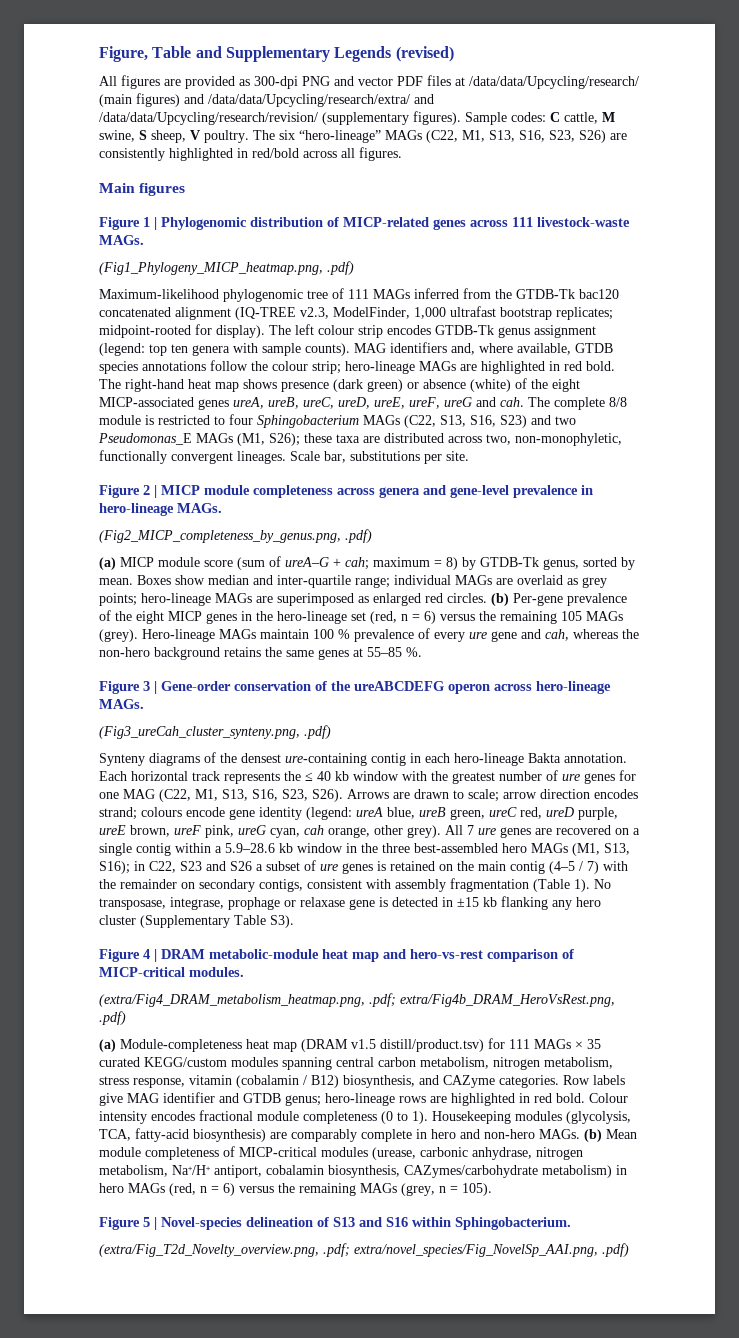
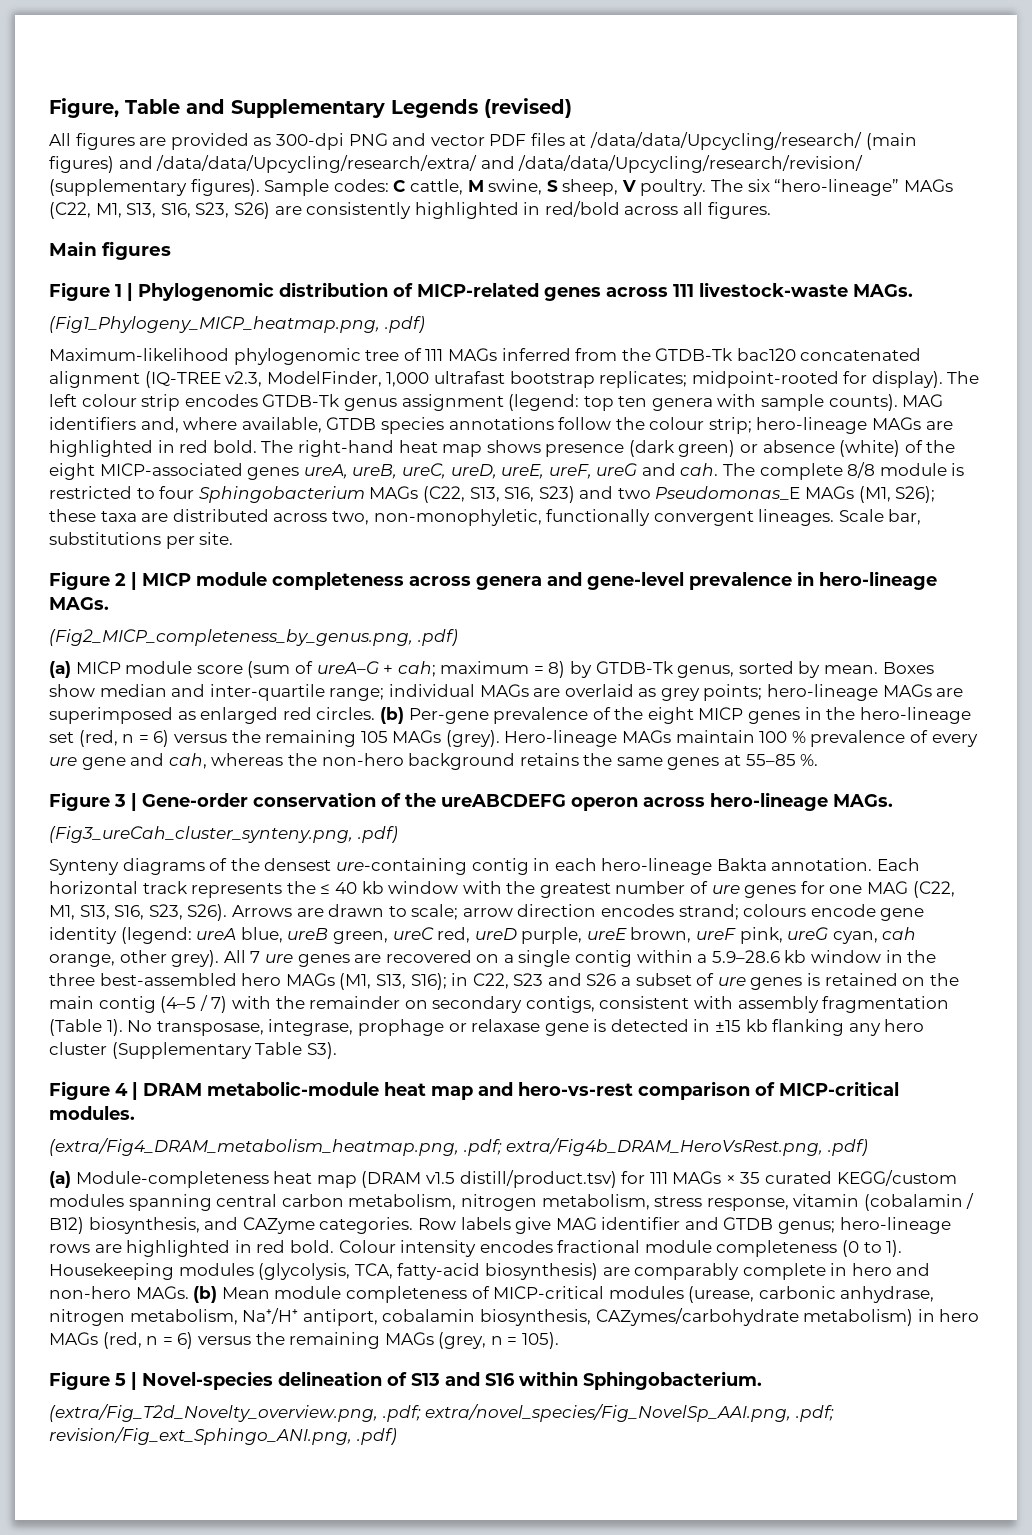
(598, 1250) none -> [795,1405,834,1422] [49,1427,352,1445] .pdf; revision/Fig_ext_Sphingo_ANI.png,

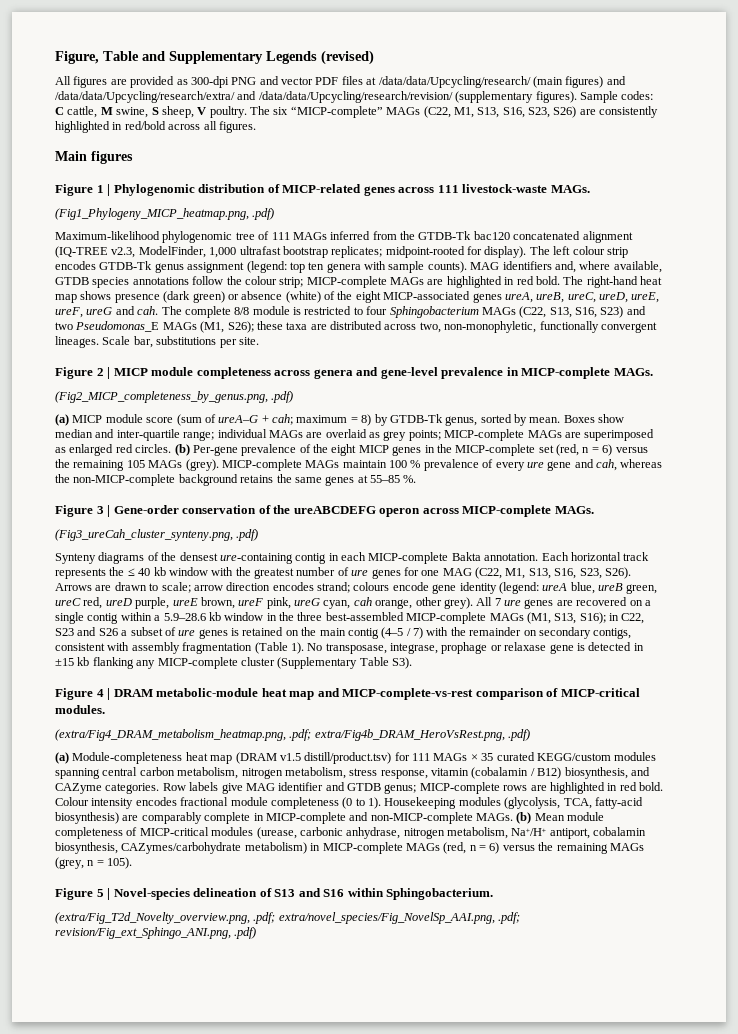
[774,179,900,196] “hero-lineage” -> [290,106,383,118] “MICP-complete”
[756,417,868,434] hero-lineage -> [306,276,387,288] MICP-complete
[819,571,937,590] hero-lineage -> [521,367,611,379] MICP-complete
[767,684,879,701] hero-lineage -> [444,429,525,441] MICP-complete
[859,707,971,724] hero-lineage -> [455,444,536,456] MICP-complete
[504,730,618,747] Hero-lineage -> [221,459,302,471] MICP-complete
[321,753,404,766] non-hero -> [73,474,176,486] non-MICP-complete
[710,792,828,811] hero-lineage -> [462,505,552,517] MICP-complete
[601,858,713,875] hero-lineage -> [368,552,449,564] MICP-complete
[241,973,282,986] hero -> [406,612,487,624] MICP-complete
[884,1019,925,1032] hero -> [157,657,238,669] MICP-complete
[518,1082,633,1096] hero-vs-rest -> [342,688,474,700] MICP-complete-vs-rest
[839,1217,951,1234] hero-lineage -> [419,782,500,794] MICP-complete
[851,1263,931,1276] [49,1286,131,1299] hero and non-hero -> [265,812,473,824] MICP-complete and non-MICP-complete
[939,1309,980,1322] hero -> [322,842,403,854] MICP-complete

